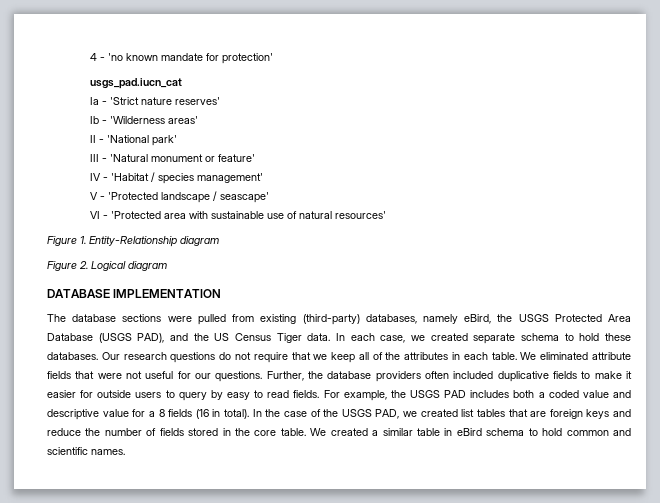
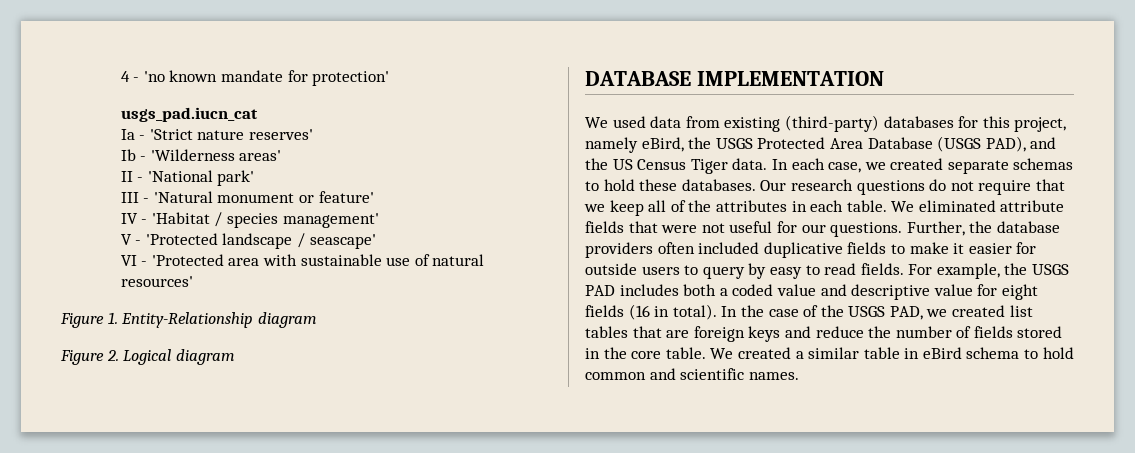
[47,314,417,325] The database sections were pulled from existing (third-party) databases, -> [585,115,1067,132] We used data from existing (third-party) databases for this project,
[521,333,560,341] schema -> [1013,158,1074,170] schemas
[148,409,165,417] a 8 -> [1001,284,1038,300] eight

